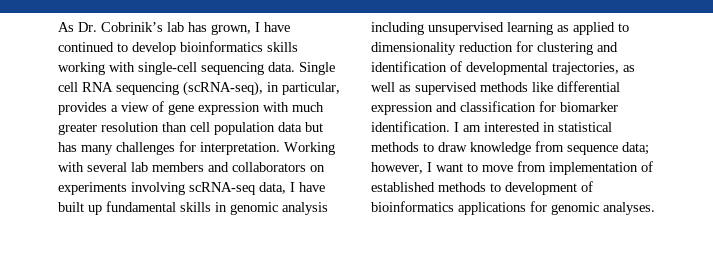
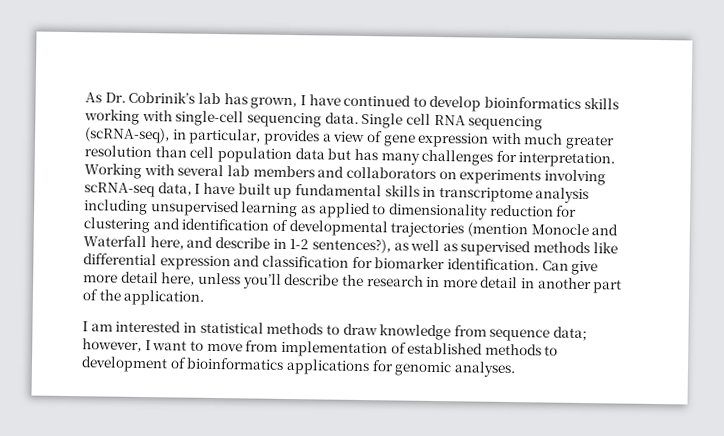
[230,202,278,215] genomic -> [438,187,533,203] transcriptome
[552,62,619,75] trajectories, -> [390,222,619,238] [83,235,391,254] trajectories (mention Monocle and Waterfall here, and describe in 1-2 sentences?),
(450, 126) none -> [541,260,599,276] [83,271,623,294] [82,289,205,306] Can give more detail here, unless you’ll describe the research in more detail in another part of the application. //

